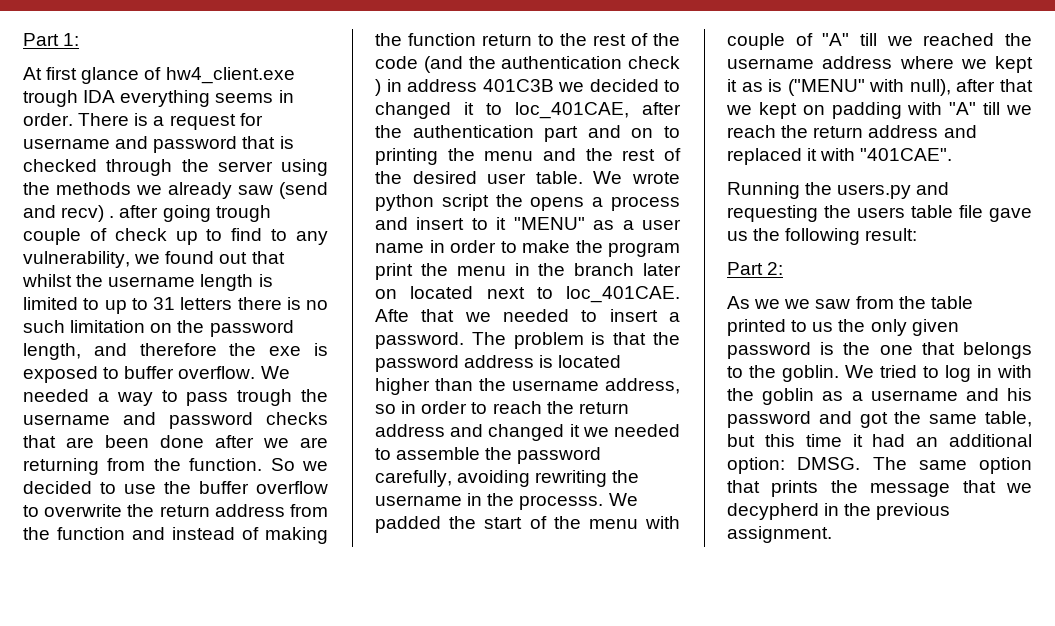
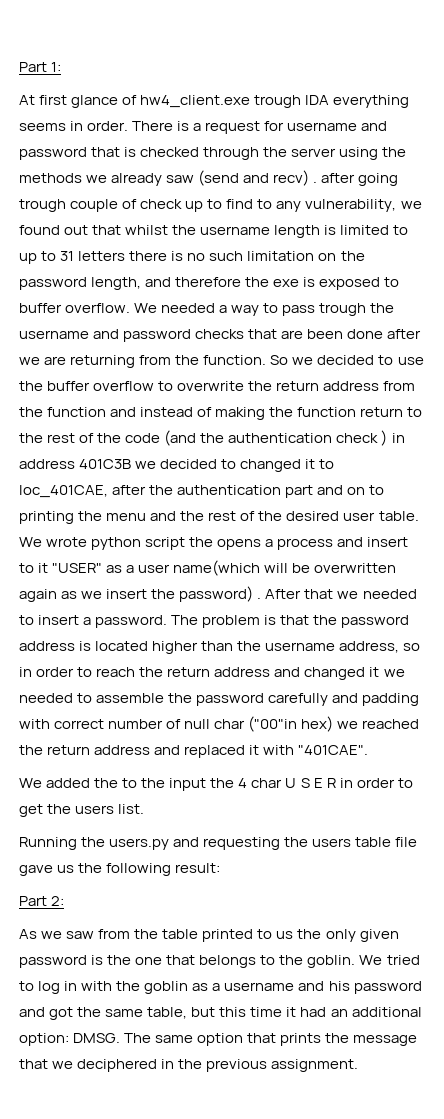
[513,217,585,230] "MENU" -> [52,563,103,573] "USER"
[375,240,680,257] [375,263,681,280] [375,286,680,303] [375,309,409,322] name in order to make the program print the menu in the branch later on located next to loc_401CAE. Afte -> [173,560,397,576] [19,586,302,602] name(which will be overwritten again as we insert the password) . After
[375,470,640,487] [375,493,638,510] [375,516,680,533] [727,33,1032,50] [727,56,1033,73] [727,79,1033,96] [726,102,1032,119] [727,125,776,138] carefully, avoiding rewriting the username in the processs. We padded the start of the menu with couple of "A" till we reached the username address where we kept it as is ("MENU" with null), after that we kept on padding with "A" till we reach -> [268,693,420,706] [19,716,420,732] carefully and padding with correct number of null char ("00"in hex) we reached
(953, 154) none -> [19,778,413,791] [19,804,145,817] // We added the to the input the 4 char U S E R in order to get the users list.
[784,299,811,309] we -> (63, 935) none
[727,503,819,520] decypherd -> [77,1059,158,1072] deciphered

